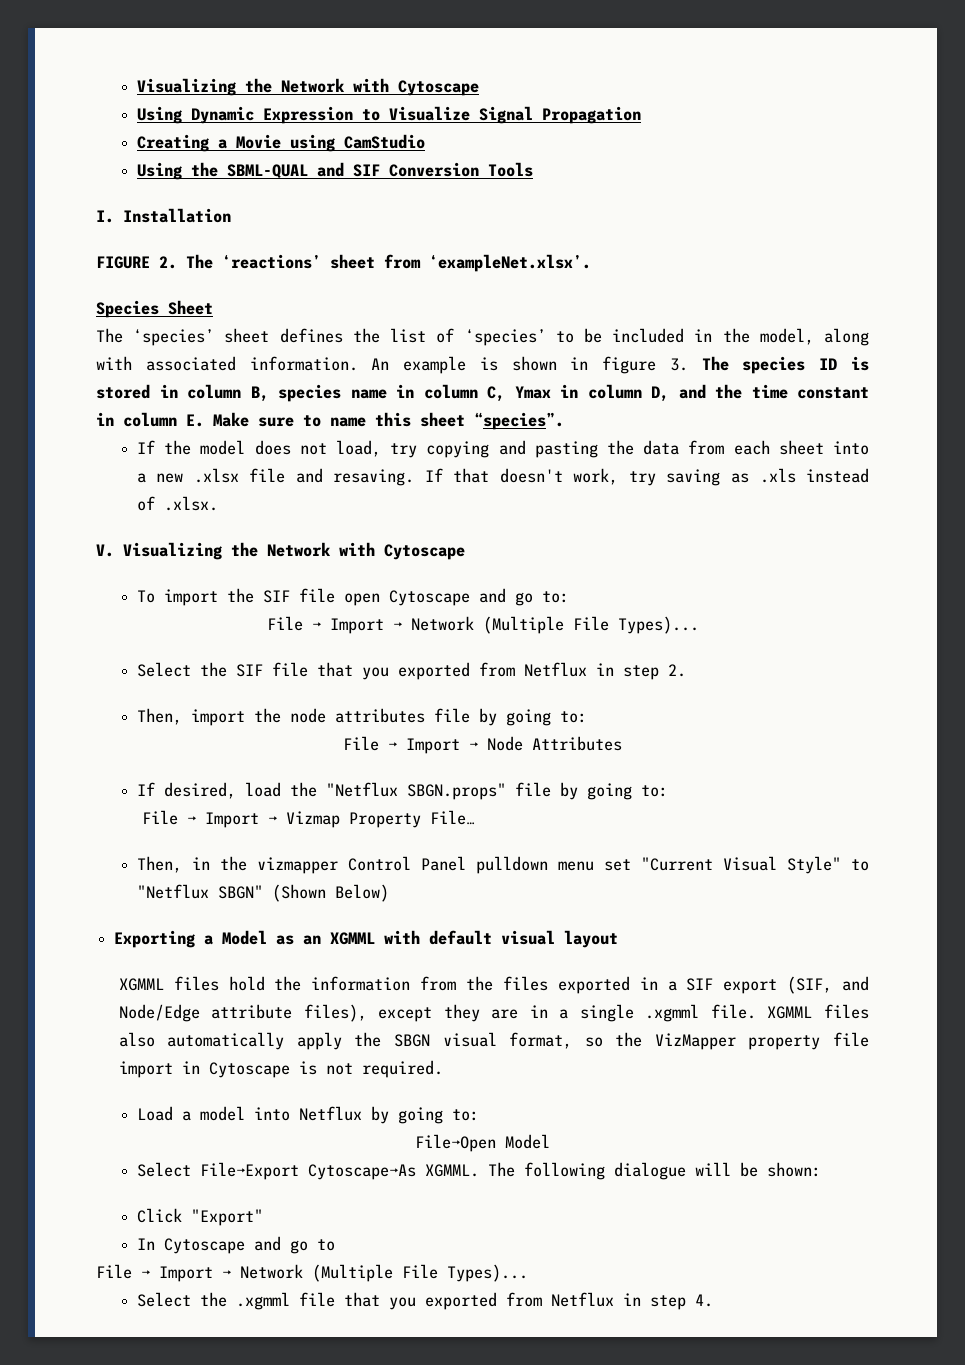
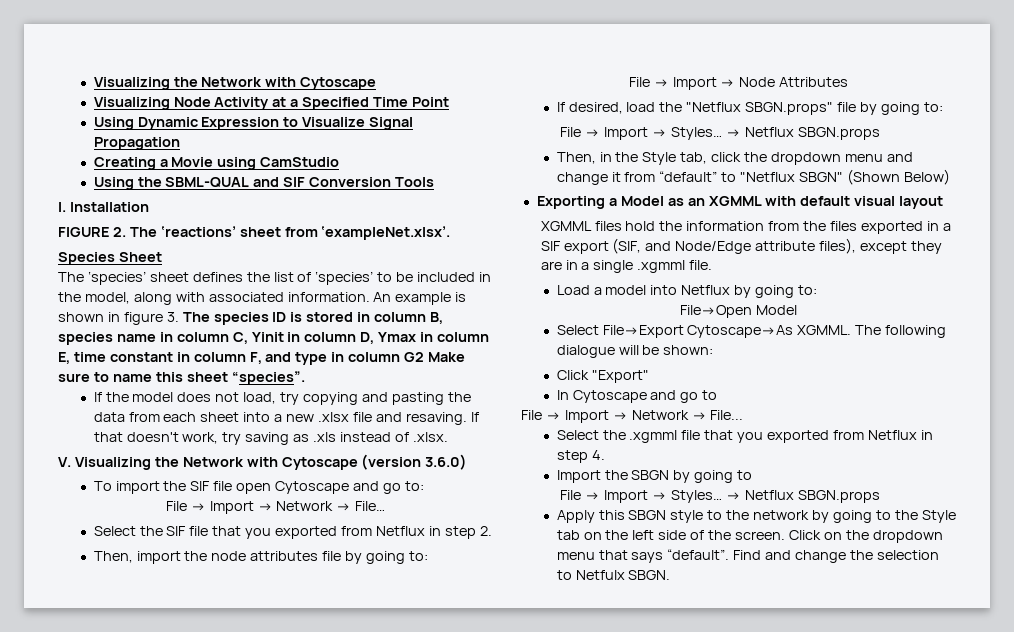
[136,78,479,96] Visualizing the Network with Cytoscape -> [93,77,377,90] [93,97,450,110] Visualizing the Network with Cytoscape // Visualizing Node Activity at a Specified Time Point
[514,384,869,402] [96,412,204,427] Ymax in column D, and the time constant in column E. -> [251,332,490,344] [58,352,425,365] Yinit in column D, Ymax in column E, time constant in column F, and type in column G2
(465, 552) none -> [361,454,468,470] (version 3.6.0)
[482,616,699,634] (Multiple File Types)... -> [336,501,386,511] → File…
[285,810,475,828] Vizmap Property File… -> [670,127,880,140] Styles… → Netflux SBGN.props
[256,856,841,874] vizmapper Control Panel pulldown menu set "Current Visual Style" -> [642,152,913,165] [556,171,718,185] Style tab, click the dropdown menu and change it from “default”
[767,1004,870,1019] [118,1032,869,1050] [118,1060,443,1078] XGMML files also automatically apply the SBGN visual format, so the VizMapper property file import in Cytoscape is not required. -> (713, 265) none
[312,1264,528,1282] (Multiple File Types)... -> [691,410,744,420] → File...
(713, 1300) none -> [556,470,753,483] [560,490,880,503] [556,510,956,523] [556,530,943,543] [556,549,939,563] [556,570,671,580] // Import the SBGN by going to // File → Import → Styles… → Netflux SBGN.props // Apply this SBGN style to the network by going to the Style tab on the left side of the screen. Click on the dropdown menu that says “default”. Find and change the selection to Netfulx SBGN.

